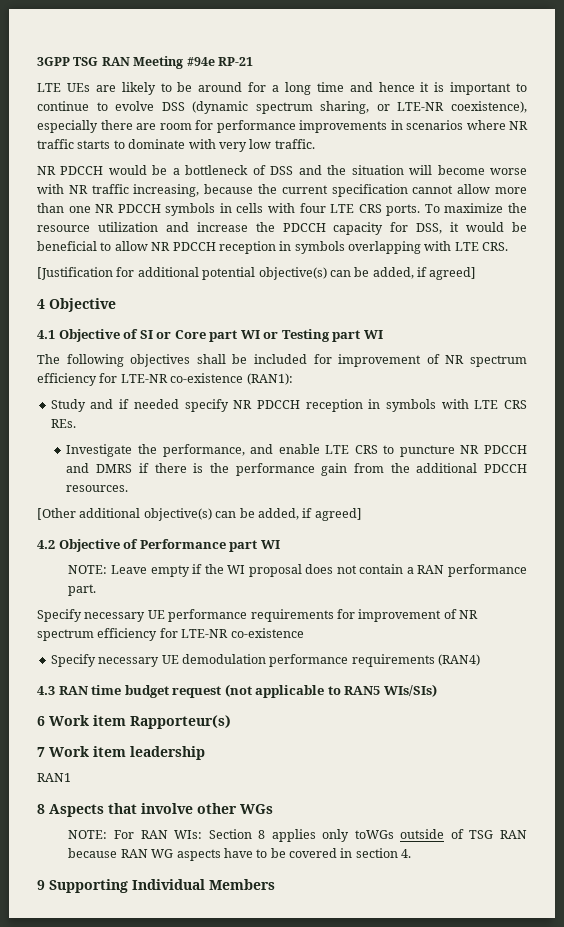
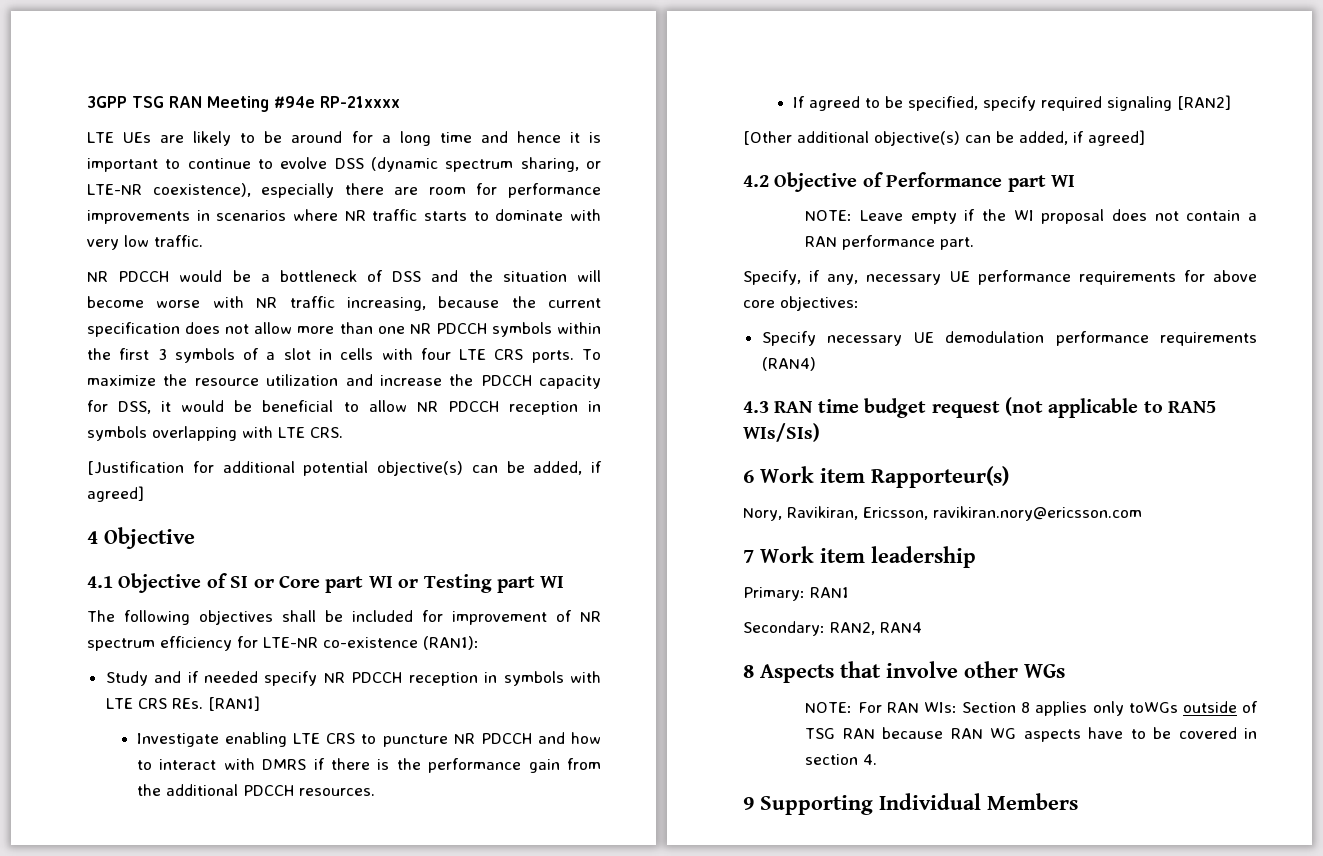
[217,57,253,66] RP-21 -> [320,96,400,108] RP-21xxxx
[412,185,454,194] cannot -> [185,322,250,334] does not
(216, 209) none -> [557,322,602,334] [87,348,311,363] within the first 3 symbols of a slot
(76, 423) none -> [207,696,260,711] [RAN1]
[138,444,320,457] the performance, and enable -> [225,732,288,747] enabling
(90, 468) none -> [570,732,601,744] [136,758,255,770] how to interact with
(129, 488) none -> [792,95,1231,111] // If agreed to be specified, specify required signaling [RAN2]
[37,609,82,622] Specify -> [743,270,859,285] Specify, if any,
[358,609,478,622] [37,628,304,641] improvement of NR spectrum efficiency for LTE-NR co-existence -> [1213,270,1257,282] [743,296,859,311] above core objectives:
(231, 722) none -> [743,506,1142,521] // Nory, Ravikiran, Ericsson, ravikiran.nory@ericsson.com
(205, 753) none -> [743,587,805,601] Primary:
(71, 777) none -> [743,621,922,636] // Secondary: RAN2, RAN4

